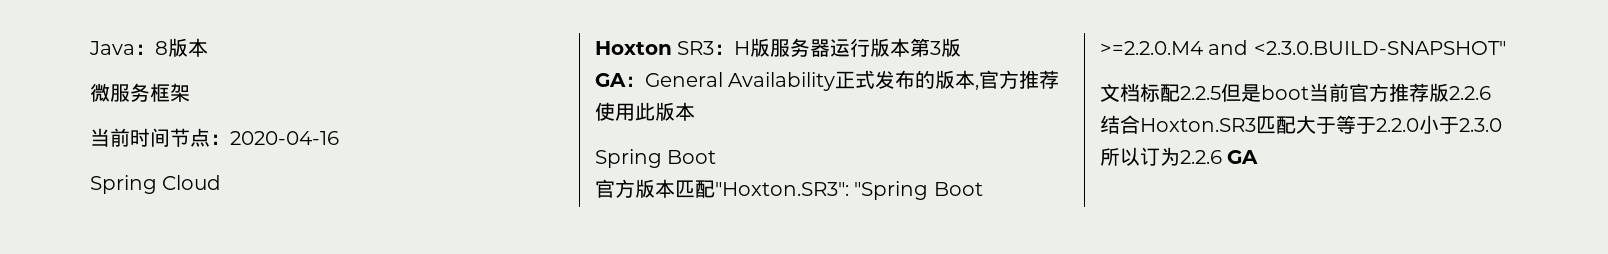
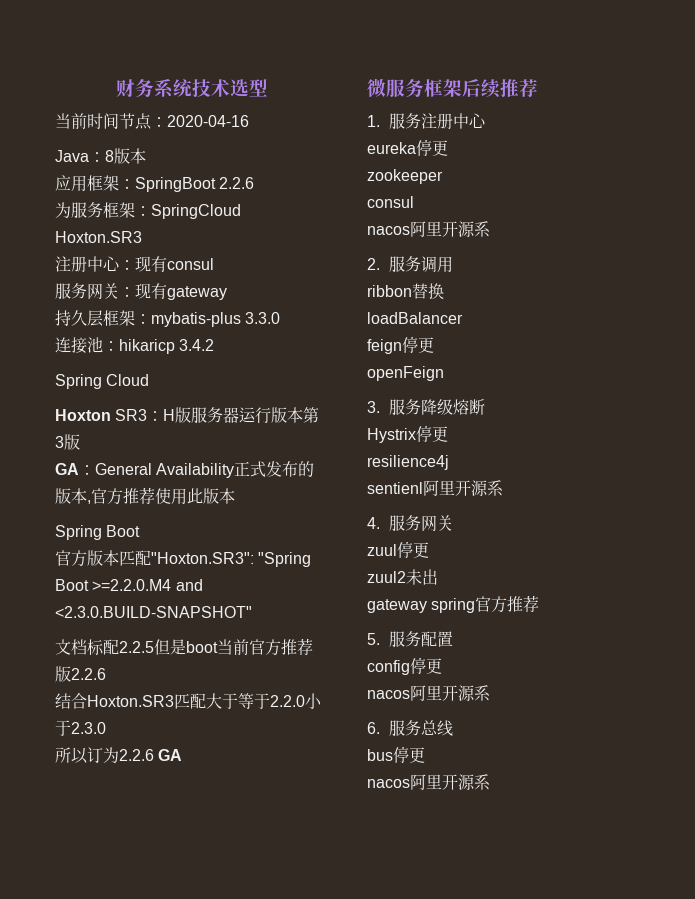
[89,38,208,57] [90,83,190,102] Java：8版本 // 微服务框架 -> [115,78,268,98] 财务系统技术选型
(339, 138) none -> [55,148,146,164] [55,175,255,192] [55,202,241,219] [55,231,142,243] [55,256,214,272] [55,283,227,300] [55,310,281,327] [55,337,215,354] // Java：8版本 // 应用框架：SpringBoot 2.2.6 // 为服务框架：SpringCloud Hoxton.SR3 // 注册中心：现有consul // 服务网关：现有gateway // 持久层框架：mybatis-plus 3.3.0 // 连接池：hikaricp 3.4.2
(1259, 157) none -> [367,78,538,98] [367,113,486,129] [367,139,448,156] [367,169,443,184] [367,196,414,208] [367,221,490,237] [367,256,453,273] [367,283,444,300] [367,312,463,324] [367,336,434,354] [367,366,444,381] [367,399,485,415] [367,425,448,443] [367,455,449,470] [367,480,503,496] [367,515,453,532] [367,541,429,558] [367,569,438,585] [367,595,540,613] [367,631,453,647] [367,657,442,675] [367,685,490,701] [367,720,453,736] [367,746,425,763] [367,774,490,790] // 微服务框架后续推荐 // 1.服务注册中心 // eureka停更 // zookeeper // consul // nacos阿里开源系 // 2.服务调用 // ribbon替换 // loadBalancer // feign停更 // openFeign // 3.服务降级熔断 // Hystrix停更 // resilience4j // sentienl阿里开源系 // 4.服务网关 // zuul停更 // zuul2未出 // gateway spring官方推荐 // 5.服务配置 // config停更 // nacos阿里开源系 // 6.服务总线 // bus停更 // nacos阿里开源系

